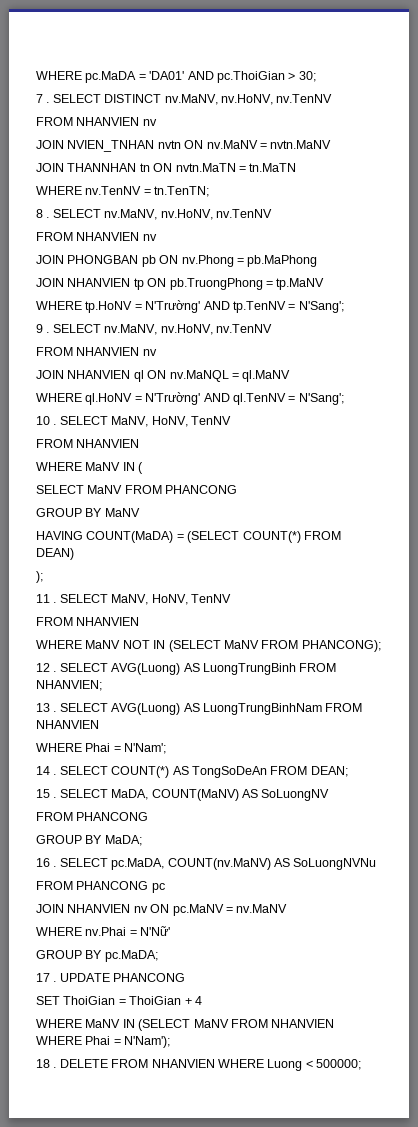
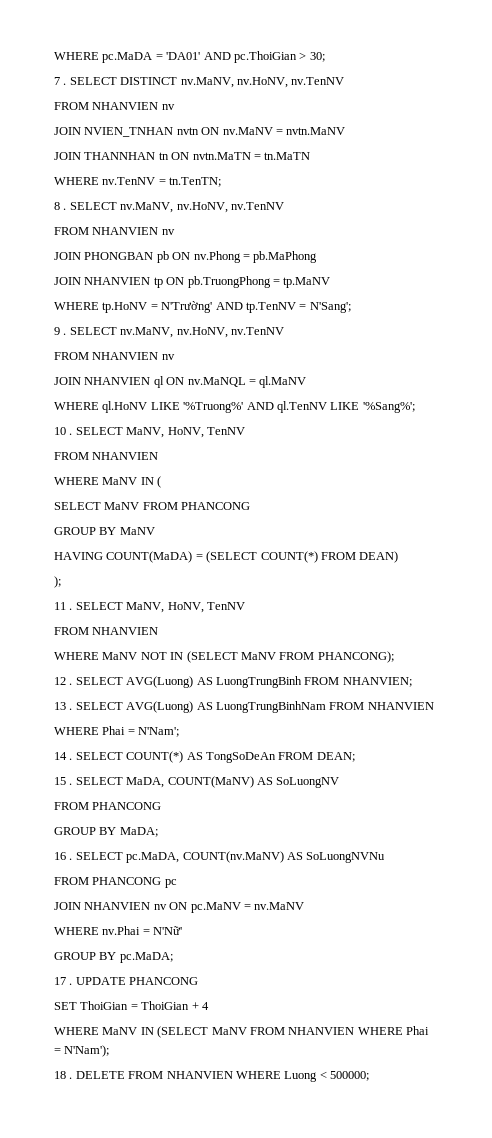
[134,392,344,405] = N'Trường' AND ql.TenNV = N'Sang'; -> [150,401,415,413] LIKE '%Truong%' AND ql.TenNV LIKE '%Sang%';

